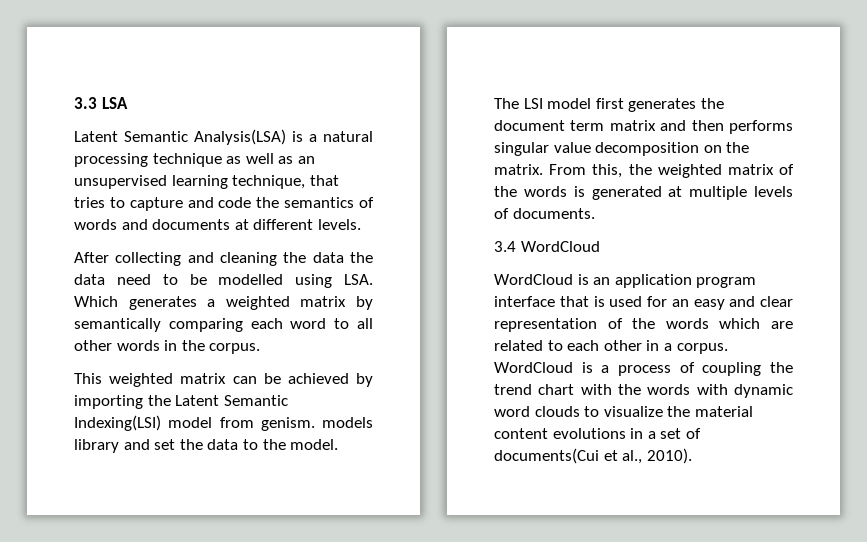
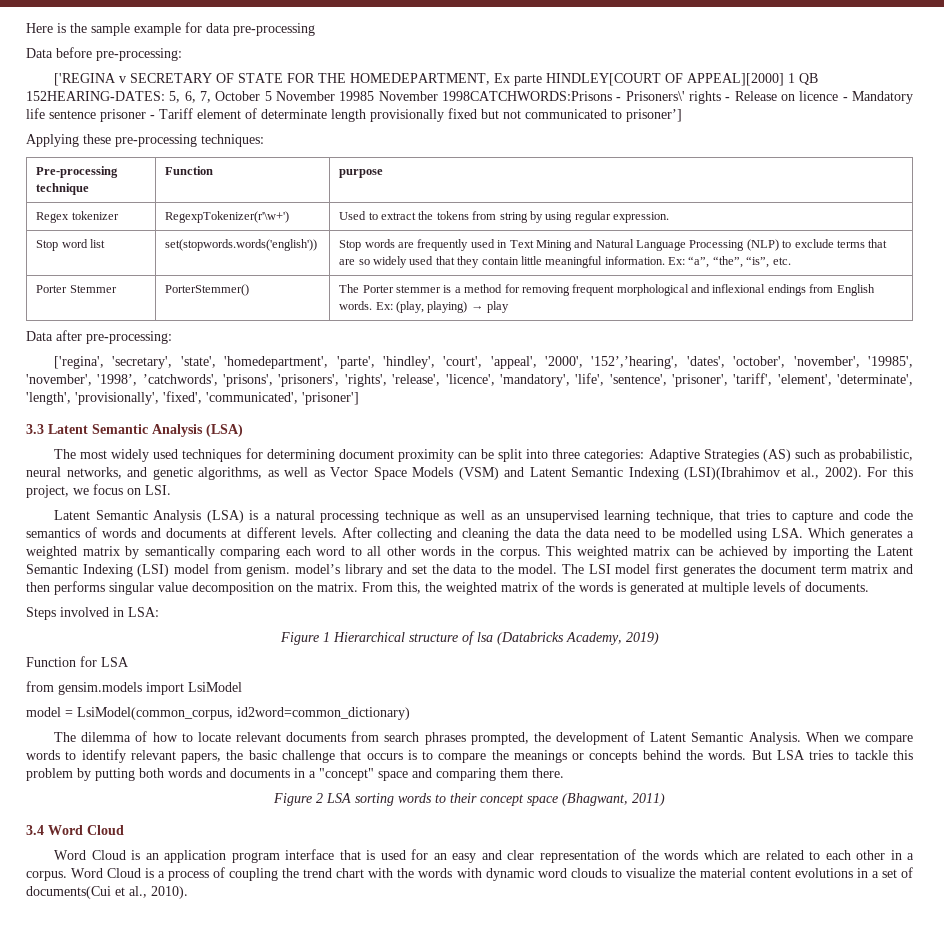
[74,97,128,109] [74,129,286,145] 3.3 LSA // Latent Semantic Analysis(LSA) -> [26,22,315,36] [26,47,182,61] [54,73,819,86] [26,91,914,104] [26,108,682,122] [26,134,264,147] [36,166,119,178] [36,183,90,195] [165,166,214,175] [339,169,384,178] [36,211,119,223] [165,211,290,223] [339,211,670,223] [36,239,106,251] [165,239,318,251] [339,239,888,251] [339,256,791,268] [36,285,117,293] [165,284,250,296] [339,284,875,296] [339,301,510,313] [26,330,172,344] [54,356,914,369] [26,373,914,387] [26,391,359,405] [26,424,243,437] [54,448,914,462] [26,467,913,480] [26,484,171,498] [54,510,244,523] Here is the sample example for data pre-processing // Data before pre-processing: // ['REGINA v SECRETARY OF STATE FOR THE HOMEDEPARTMENT, Ex parte HINDLEY[COURT OF APPEAL][2000] 1 QB 152HEARING-DATES: 5, 6, 7, October 5 November 19985 November 1998CATCHWORDS:Prisons - Prisoners\' rights - Release on licence - Mandatory life sentence prisoner - Tariff element of determinate length provisionally fixed but not communicated to prisoner’] // Applying these pre-processing techniques: // Pre-processing technique | Function | purpose // Regex tokenizer | RegexpTokenizer(r'\w+') | Used to extract the tokens from string by using regular expression. // Stop word list | set(stopwords.words('english')) | Stop words are frequently used in Text Mining and Natural Language Processing (NLP) to exclude terms that are so widely used that they contain little meaningful information. Ex: “a”, “the”, “is”, etc. // Porter Stemmer | PorterStemmer() | The Porter stemmer is a method for removing frequent morphological and inflexional endings from English words. Ex: (play, playing) → play // Data after pre-processing: // ['regina', 'secretary', 'state', 'homedepartment', 'parte', 'hindley', 'court', 'appeal', '2000', '152’,’hearing', 'dates', 'october', 'november', '19985', 'november', '1998’, ’catchwords', 'prisons', 'prisoners', 'rights', 'release', 'licence', 'mandatory', 'life', 'sentence', 'prisoner', 'tariff', 'element', 'determinate', 'length', 'provisionally', 'fixed', 'communicated', 'prisoner'] // 3.3 Latent Semantic Analysis (LSA) // The most widely used techniques for determining document proximity can be split into three categories: Adaptive Strategies (AS) such as probabilistic, neural networks, and genetic algorithms, as well as Vector Space Models (VSM) and Latent Semantic Indexing (LSI)(Ibrahimov et al., 2002). For this project, we focus on LSI. // Latent Semantic Analysis (LSA)
(361, 224) // -> (337, 533) none
(261, 348) // -> (541, 554) none
[74,415,161,431] Indexing(LSI) -> [82,564,170,577] Indexing (LSI)
[322,417,373,428] models -> [294,564,340,574] model’s
(339, 444) // -> (558, 569) none
[494,241,600,252] [494,274,573,285] 3.4 WordCloud // WordCloud -> [26,607,159,620] [279,631,659,645] [26,656,129,667] [26,681,242,695] [26,707,410,720] [54,731,914,745] [26,749,913,763] [26,768,564,781] [273,793,665,806] [26,825,124,835] [54,850,126,860] Steps involved in LSA: // Figure 1 Hierarchical structure of lsa (Databricks Academy, 2019) // Function for LSA // from gensim.models import LsiModel // model = LsiModel(common_corpus, id2word=common_dictionary) // The dilemma of how to locate relevant documents from search phrases prompted, the development of Latent Semantic Analysis. When we compare words to identify relevant papers, the basic challenge that occurs is to compare the meanings or concepts behind the words. But LSA tries to tackle this problem by putting both words and documents in a "concept" space and comparing them there. // Figure 2 LSA sorting words to their concept space (Bhagwant, 2011) // 3.4 Word Cloud // Word Cloud
[494,362,573,373] WordCloud -> [71,868,142,878] Word Cloud

